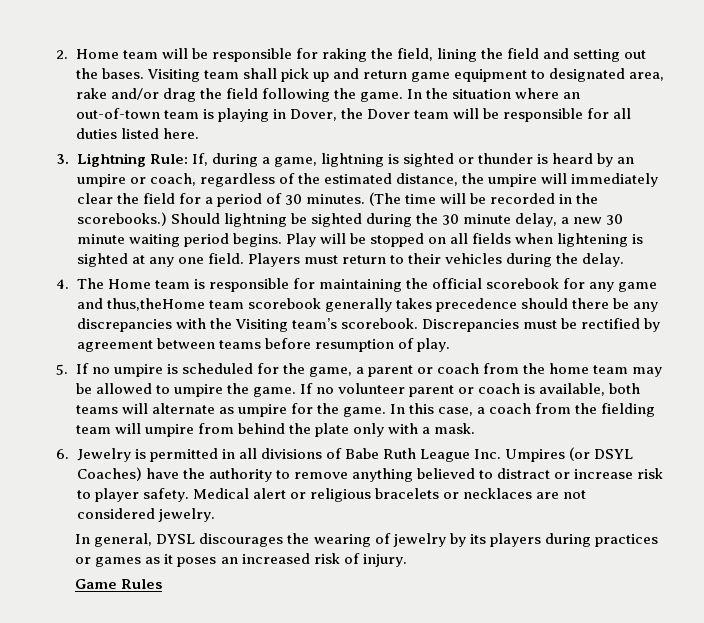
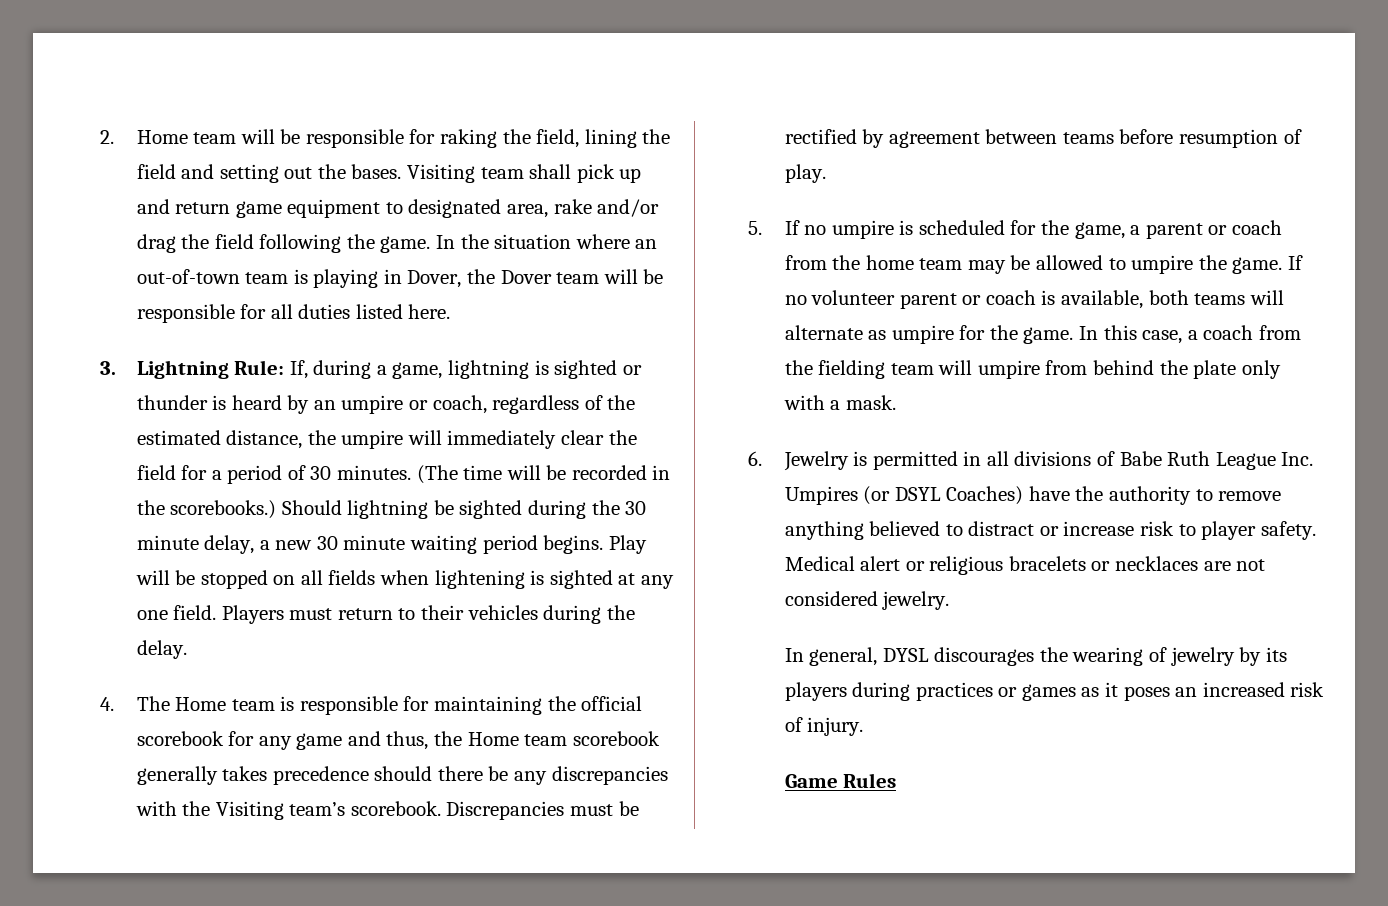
[106,298,205,311] thus,theHome -> [386,731,519,750] thus, the Home

